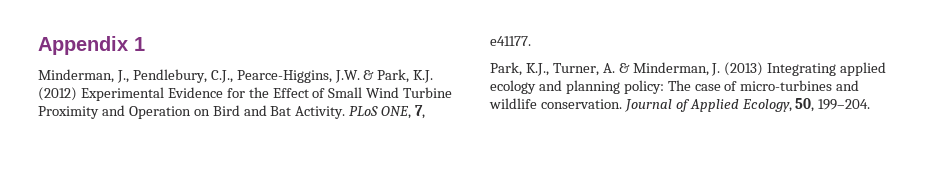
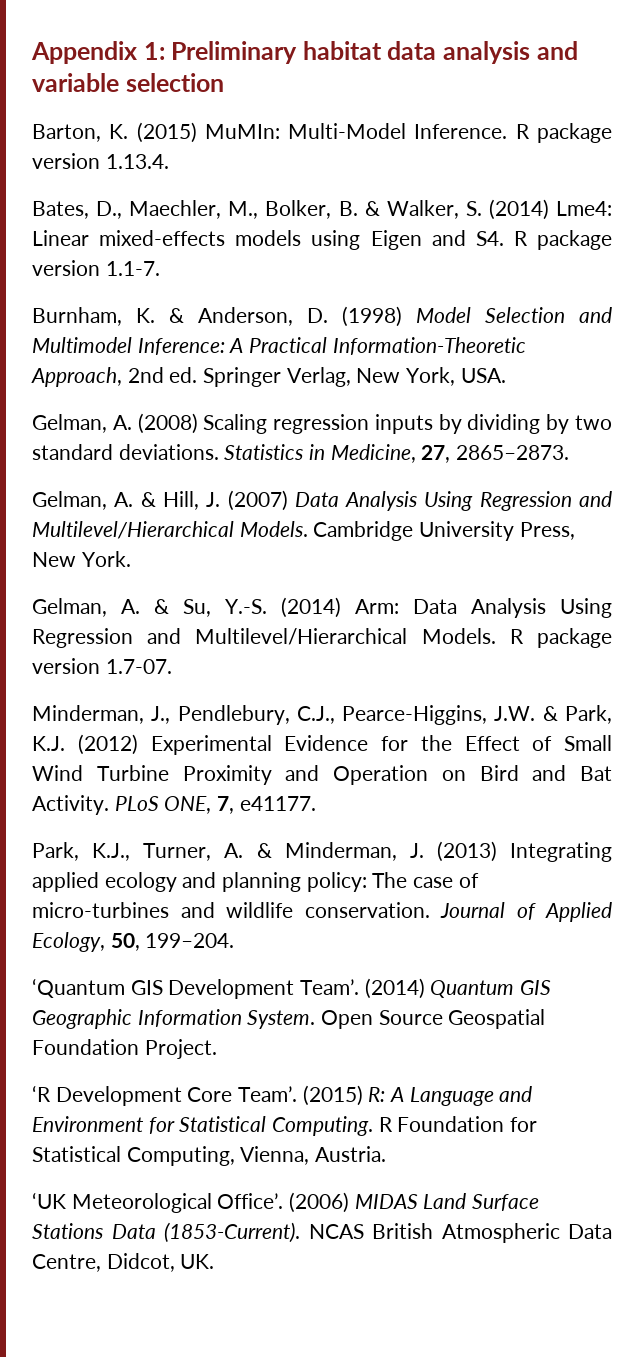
[134,37,145,51] 1 -> [143,41,578,64] [32,73,224,92] [32,122,612,143] [32,153,169,169] [32,199,613,220] [32,230,612,250] [32,260,160,276] [32,306,612,327] [32,337,526,355] [31,367,506,387] [32,413,612,434] [32,444,570,463] [32,490,612,511] [32,521,575,541] [32,551,131,567] [32,597,612,618] [32,628,612,648] [32,658,172,674] 1: Preliminary habitat data analysis and variable selection // Barton, K. (2015) MuMIn: Multi-Model Inference. R package version 1.13.4. // Bates, D., Maechler, M., Bolker, B. & Walker, S. (2014) Lme4: Linear mixed-effects models using Eigen and S4. R package version 1.1-7. // Burnham, K. & Anderson, D. (1998) Model Selection and Multimodel Inference: A Practical Information-Theoretic Approach, 2nd ed. Springer Verlag, New York, USA. // Gelman, A. (2008) Scaling regression inputs by dividing by two standard deviations. Statistics in Medicine, 27, 2865–2873. // Gelman, A. & Hill, J. (2007) Data Analysis Using Regression and Multilevel/Hierarchical Models. Cambridge University Press, New York. // Gelman, A. & Su, Y.-S. (2014) Arm: Data Analysis Using Regression and Multilevel/Hierarchical Models. R package version 1.7-07.
(871, 104) none -> [32,978,552,999] [32,1009,546,1029] [32,1039,217,1059] [32,1085,533,1106] [32,1116,538,1136] [32,1146,387,1166] [32,1192,540,1213] [32,1222,612,1243] [32,1253,215,1272] // ‘Quantum GIS Development Team’. (2014) Quantum GIS Geographic Information System. Open Source Geospatial Foundation Project. // ‘R Development Core Team’. (2015) R: A Language and Environment for Statistical Computing. R Foundation for Statistical Computing, Vienna, Austria. // ‘UK Meteorological Office’. (2006) MIDAS Land Surface Stations Data (1853-Current). NCAS British Atmospheric Data Centre, Didcot, UK.

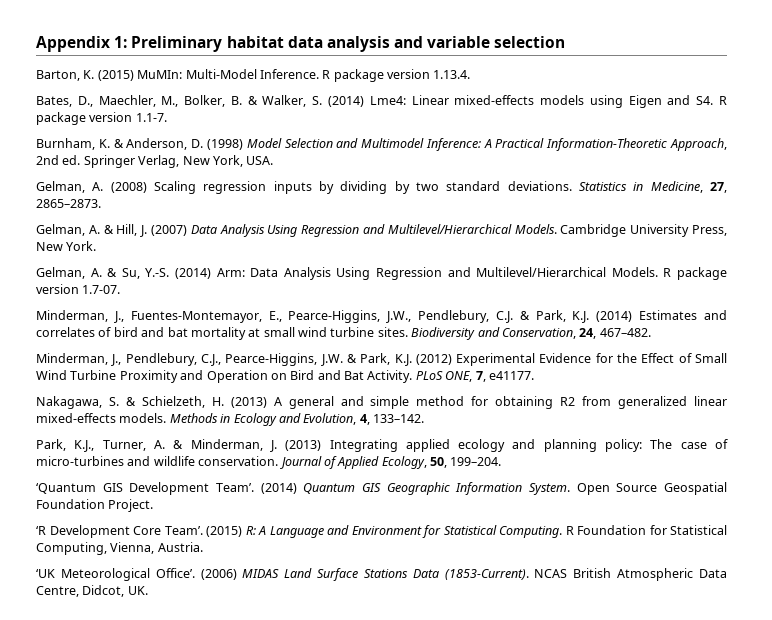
(172, 666) none -> [36,310,727,323] [36,327,651,340] // Minderman, J., Fuentes-Montemayor, E., Pearce-Higgins, J.W., Pendlebury, C.J. & Park, K.J. (2014) Estimates and correlates of bird and bat mortality at small wind turbine sites. Biodiversity and Conservation, 24, 467–482.
(316, 803) none -> [36,396,727,409] [36,413,424,426] // Nakagawa, S. & Schielzeth, H. (2013) A general and simple method for obtaining R2 from generalized linear mixed-effects models. Methods in Ecology and Evolution, 4, 133–142.

